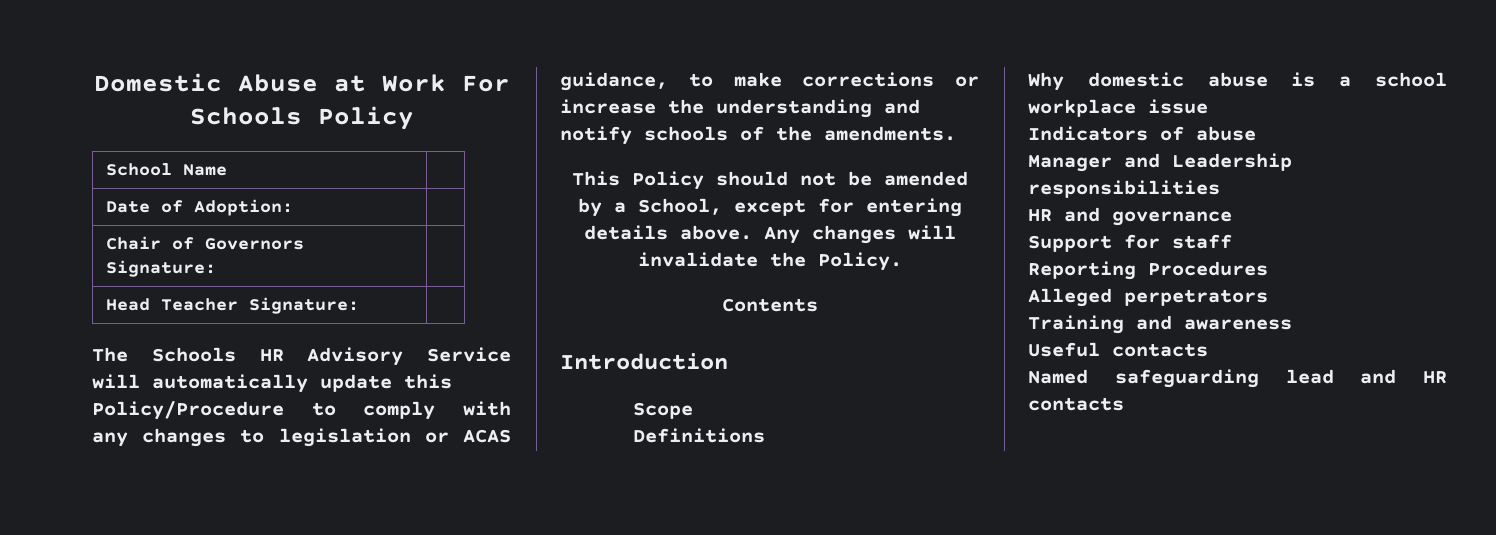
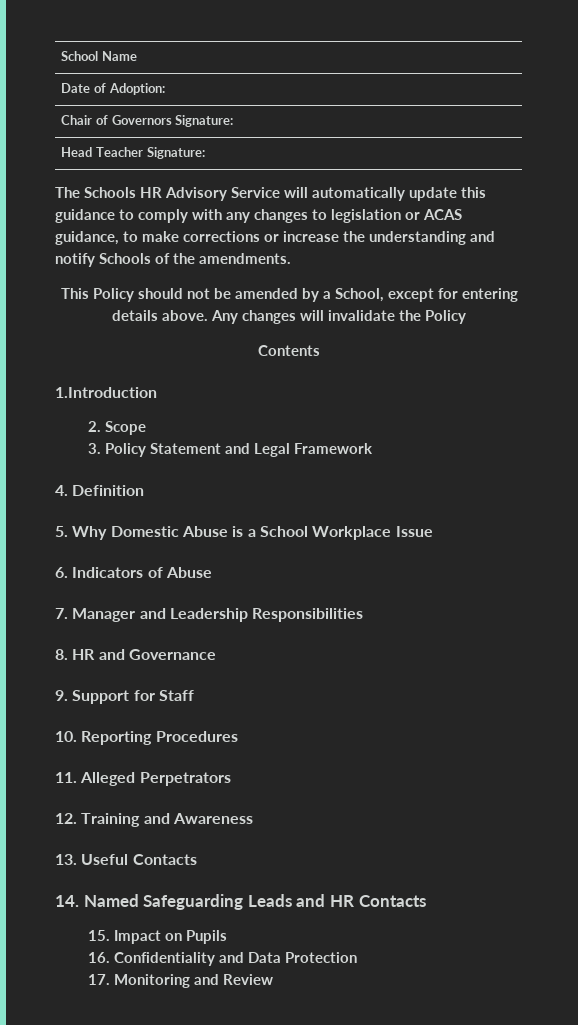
[93,73,510,92] [189,106,414,130] Domestic Abuse at Work For Schools Policy // -> (61, 56) none
[92,401,284,420] Policy/Procedure -> [55,209,115,223] guidance
[644,126,728,141] schools -> [99,253,151,264] Schools
[817,252,902,271] Policy. -> [425,310,466,324] Policy
[560,353,728,370] Introduction // -> [55,387,157,398] [87,421,101,432] 1.Introduction // 2.
[633,428,766,443] [1028,72,1447,91] [1028,99,1208,117] [1028,126,1256,141] [1028,153,1292,172] [1028,180,1220,198] [1028,207,1232,226] [1028,234,1232,252] [1028,261,1268,280] [1028,288,1268,307] [1028,315,1292,334] [1028,342,1208,357] [1028,369,1447,388] [1028,397,1124,411] Definitions // Why domestic abuse is a school workplace issue // Indicators of abuse // Manager and Leadership responsibilities // HR and governance // Support for staff // Reporting Procedures // Alleged perpetrators // Training and awareness // Useful contacts // Named safeguarding lead and HR contacts -> [87,443,373,457] [55,485,145,496] [55,526,433,540] [55,567,212,578] [55,608,364,622] [55,649,216,660] [55,690,194,704] [55,731,238,745] [55,772,231,786] [55,813,253,827] [55,854,197,865] [55,894,426,910] [87,930,227,944] [87,952,357,966] [87,974,273,988] 3. Policy Statement and Legal Framework // 4. Definition // 5. Why Domestic Abuse is a School Workplace Issue // 6. Indicators of Abuse // 7. Manager and Leadership Responsibilities // 8. HR and Governance // 9. Support for Staff // 10. Reporting Procedures // 11. Alleged Perpetrators // 12. Training and Awareness // 13. Useful Contacts // 14. Named Safeguarding Leads and HR Contacts // 15. Impact on Pupils // 16. Confidentiality and Data Protection // 17. Monitoring and Review

